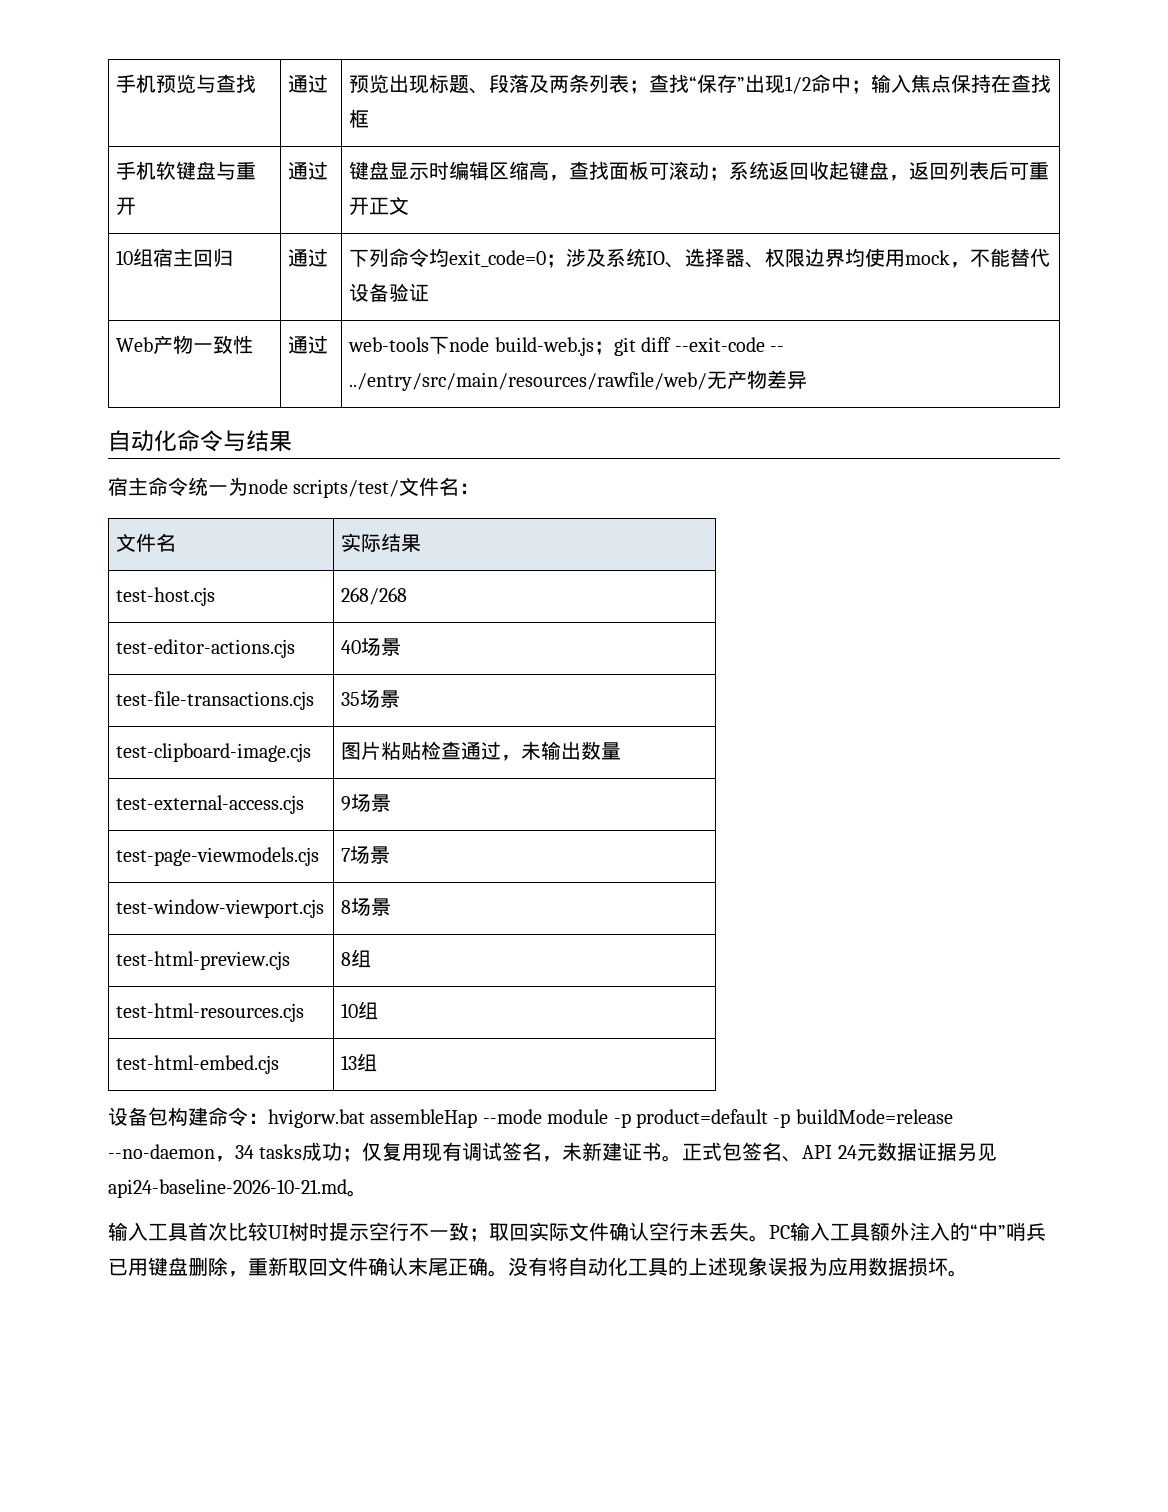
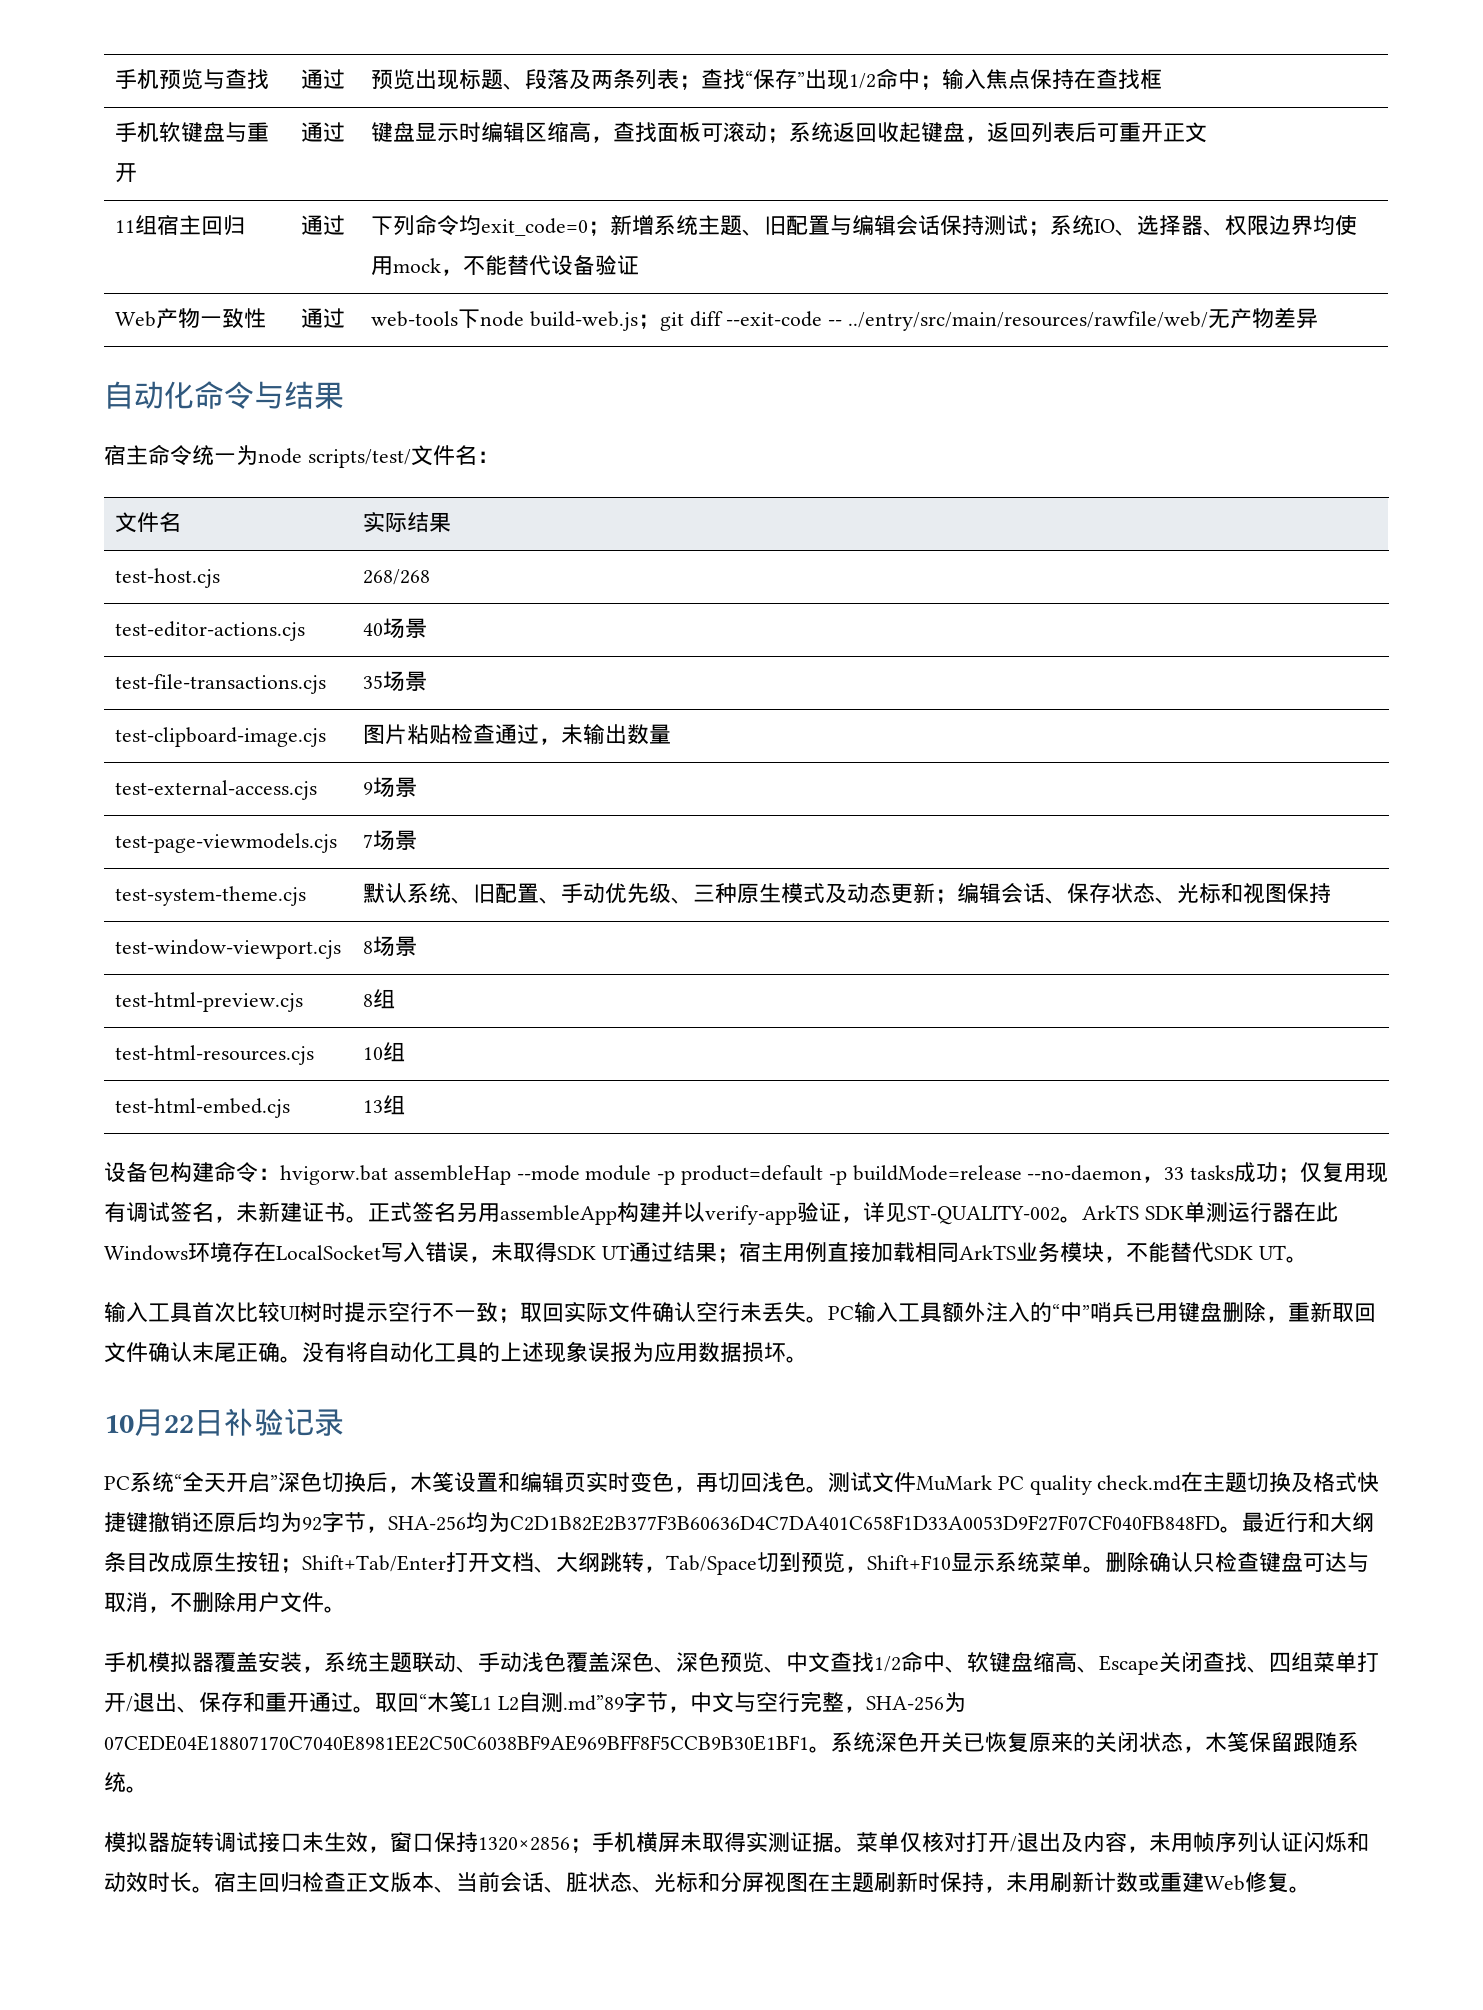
[116,250,134,265] 10 -> [114,220,135,233] 11
[566,248,607,267] 涉及 -> [609,215,1050,236] 新增系统主题、旧配置与编辑会话保持测试；
(391, 855) none -> [114,886,306,906] [362,883,1331,904] // test-system-theme.cjs | 默认系统、旧配置、手动优先级、三种原生模式及动态更新；编辑会话、保存状态、光标和视图保持
[235,1145,254,1159] 34 -> [1164,1167,1185,1180] 33
[722,1142,997,1162] [108,1179,347,1198] 包签名、API 24元数据证据另见api24-baseline-2026-10-21.md -> [412,1202,1338,1225] [104,1242,1286,1263] 签名另用assembleApp构建并以verify-app验证，详见ST-QUALITY-002。ArkTS SDK单测运行器在此Windows环境存在LocalSocket写入错误，未取得SDK UT通过结果；宿主用例直接加载相同ArkTS业务模块，不能替代SDK UT
(968, 1273) none -> [104,1408,344,1436] [104,1472,1380,1495] [104,1512,1374,1533] [104,1552,1369,1575] [104,1592,346,1613] [104,1651,1379,1675] [104,1691,966,1713] [104,1731,1359,1753] [104,1772,148,1793] [104,1831,1369,1853] [104,1871,1311,1893] // 10月22日补验记录 // PC系统“全天开启”深色切换后，木笺设置和编辑页实时变色，再切回浅色。测试文件MuMark PC quality check.md在主题切换及格式快捷键撤销还原后均为92字节，SHA-256均为C2D1B82E2B377F3B60636D4C7DA401C658F1D33A0053D9F27F07CF040FB848FD。最近行和大纲条目改成原生按钮；Shift+Tab/Enter打开文档、大纲跳转，Tab/Space切到预览，Shift+F10显示系统菜单。删除确认只检查键盘可达与取消，不删除用户文件。 // 手机模拟器覆盖安装，系统主题联动、手动浅色覆盖深色、深色预览、中文查找1/2命中、软键盘缩高、Escape关闭查找、四组菜单打开/退出、保存和重开通过。取回“木笺L1 L2自测.md”89字节，中文与空行完整，SHA-256为07CEDE04E18807170C7040E8981EE2C50C6038BF9AE969BFF8F5CCB9B30E1BF1。系统深色开关已恢复原来的关闭状态，木笺保留跟随系统。 // 模拟器旋转调试接口未生效，窗口保持1320×2856；手机横屏未取得实测证据。菜单仅核对打开/退出及内容，未用帧序列认证闪烁和动效时长。宿主回归检查正文版本、当前会话、脏状态、光标和分屏视图在主题刷新时保持，未用刷新计数或重建Web修复。

